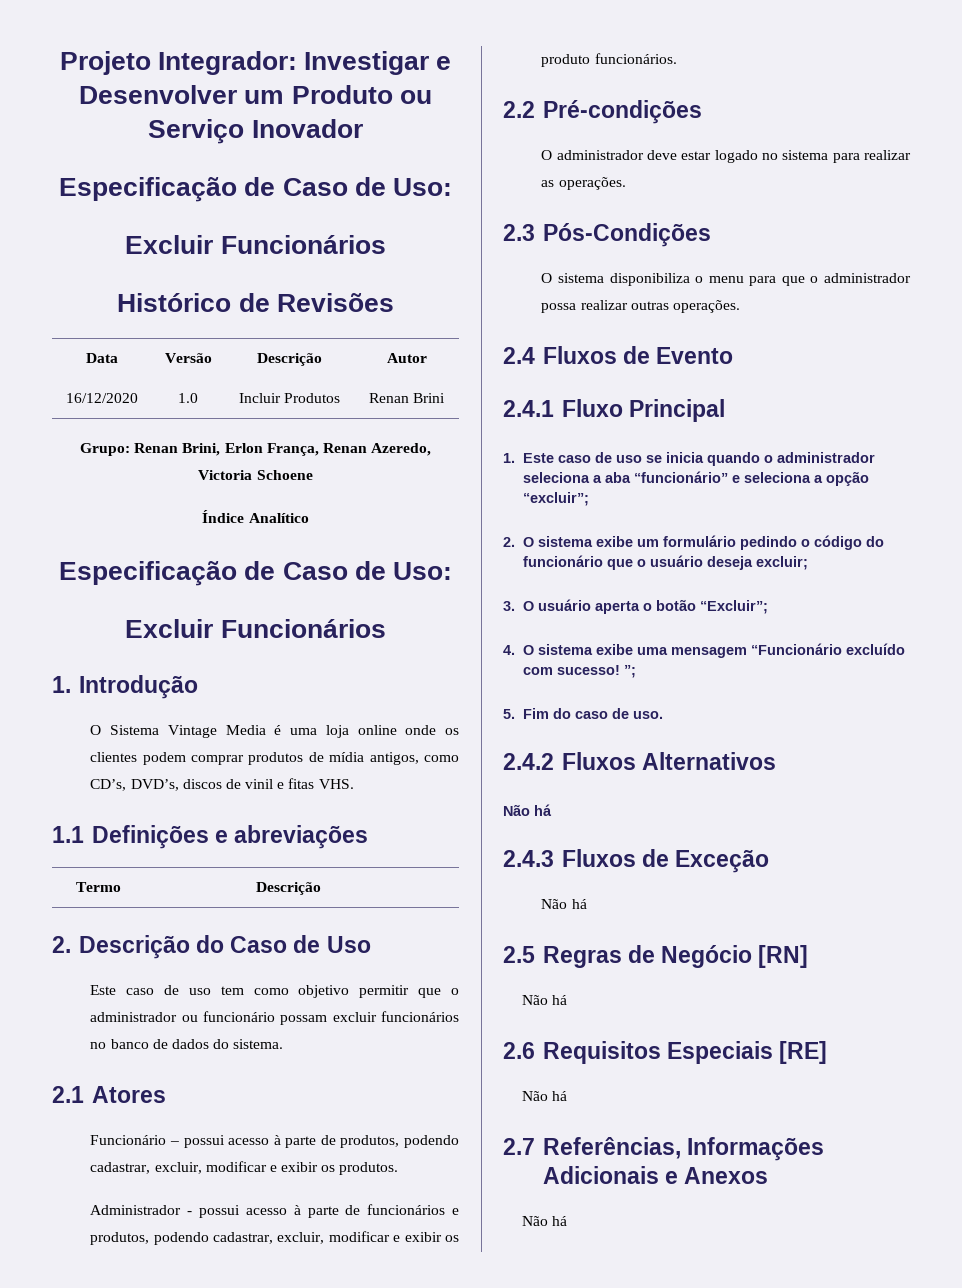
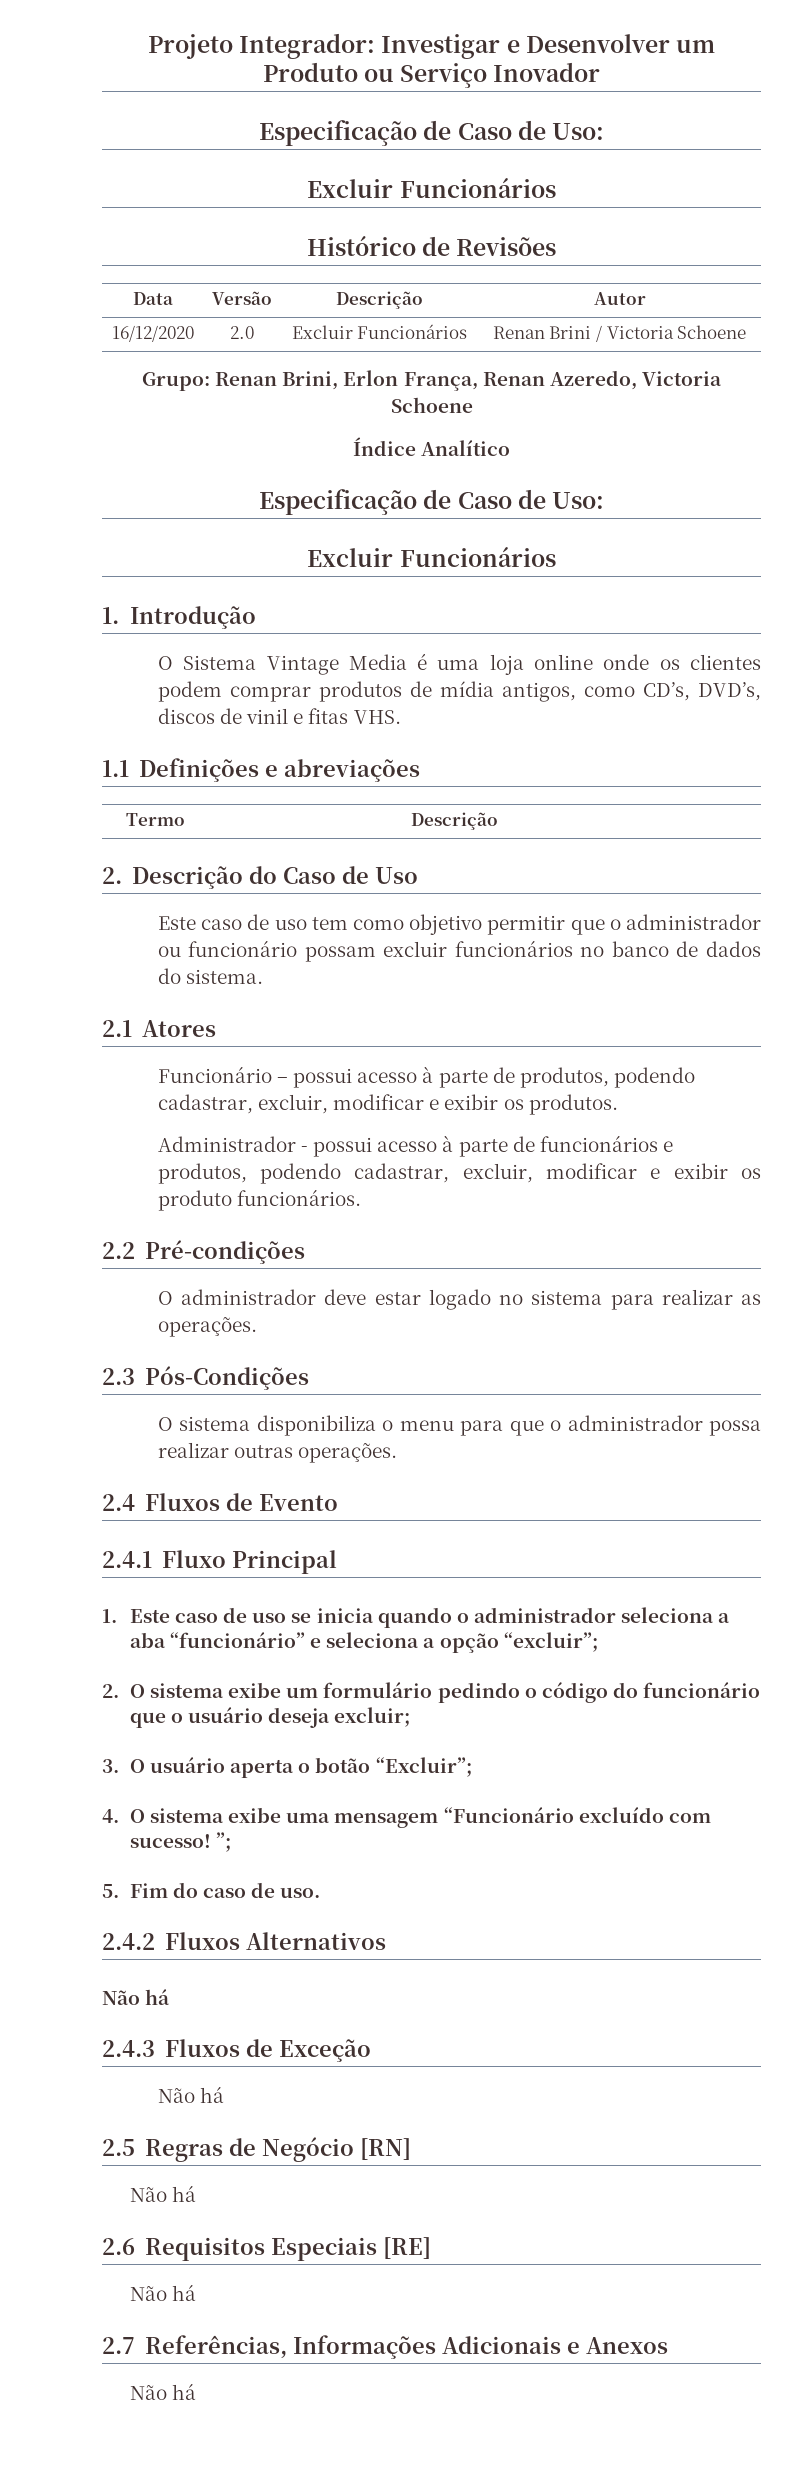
[178,393,198,403] [238,393,341,403] 1.0 | Incluir Produtos -> [229,326,254,339] [291,324,468,339] 2.0 | Excluir Funcionários
(446, 398) none -> [596,325,747,342] / Victoria Schoene

